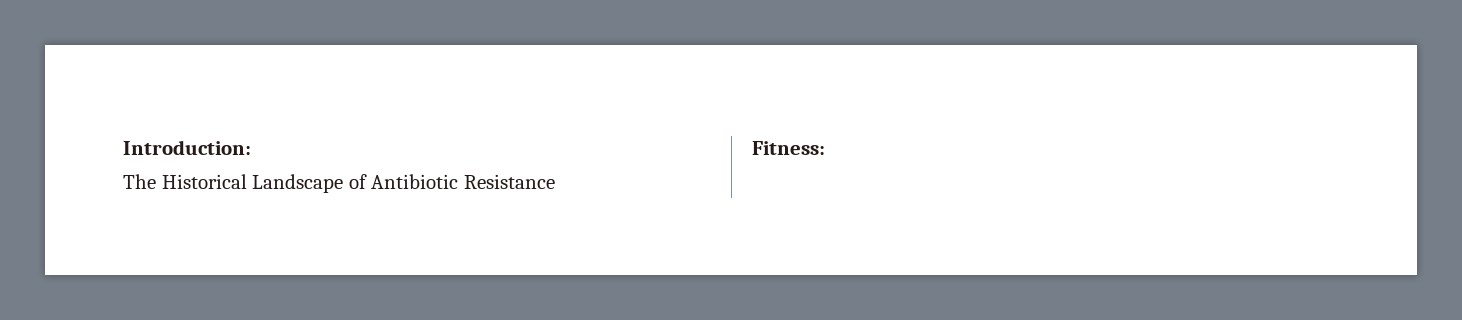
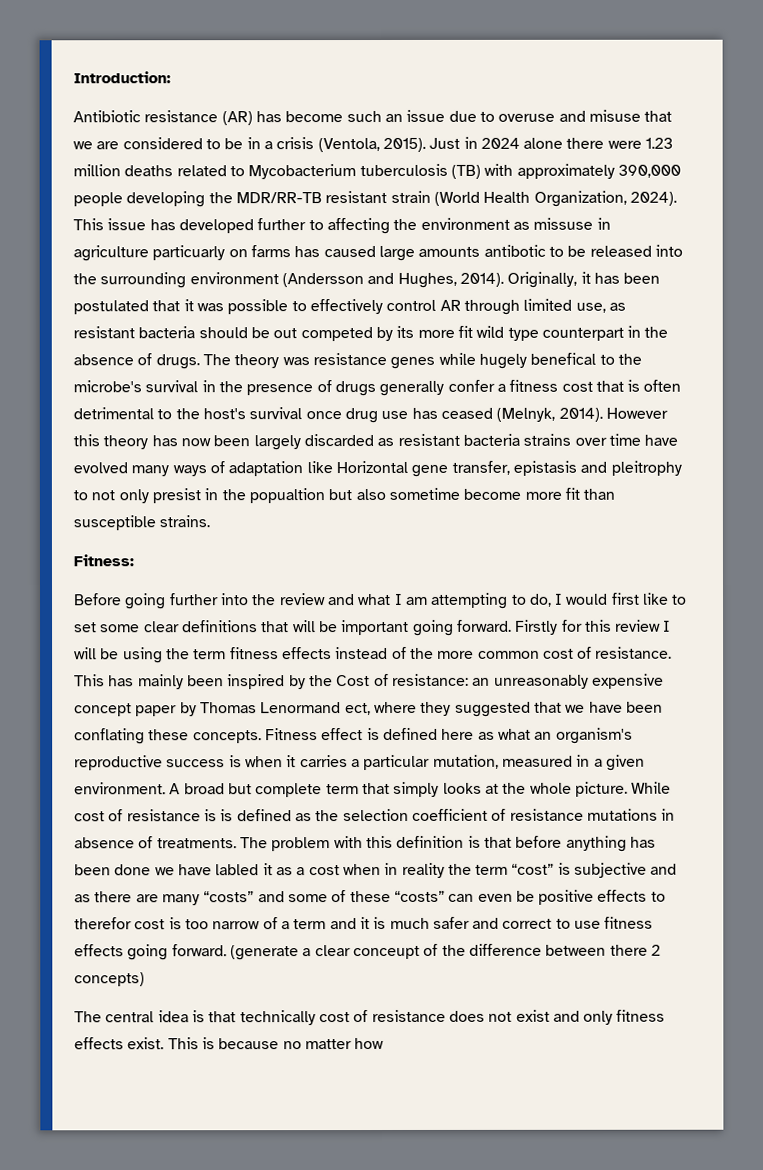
[123,174,555,193] [752,141,825,155] The Historical Landscape of Antibiotic Resistance // Fitness: -> [73,109,673,126] [73,136,674,153] [73,163,681,180] [73,190,677,208] [73,217,611,235] [73,244,683,262] [73,271,661,289] [73,298,626,315] [73,325,669,342] [73,352,642,370] [73,379,682,397] [73,407,668,424] [73,433,679,451] [73,460,682,477] [73,487,616,504] [73,515,211,531] [73,554,134,567] [74,592,688,610] [74,619,672,636] [74,646,673,664] [74,673,664,690] [74,701,663,717] [74,727,633,745] [74,754,645,771] [74,781,672,798] [74,808,676,822] [74,835,656,852] [74,862,678,878] [74,889,666,906] [74,916,654,930] [74,943,661,961] [74,972,145,987] [74,1009,666,1026] [74,1037,385,1050] Antibiotic resistance (AR) has become such an issue due to overuse and misuse that we are considered to be in a crisis (Ventola, 2015). Just in 2024 alone there were 1.23 million deaths related to Mycobacterium tuberculosis (TB) with approximately 390,000 people developing the MDR/RR-TB resistant strain (World Health Organization, 2024). This issue has developed further to affecting the environment as missuse in agriculture particuarly on farms has caused large amounts antibotic to be released into the surrounding environment (Andersson and Hughes, 2014). Originally, it has been postulated that it was possible to effectively control AR through limited use, as resistant bacteria should be out competed by its more fit wild type counterpart in the absence of drugs. The theory was resistance genes while hugely benefical to the microbe's survival in the presence of drugs generally confer a fitness cost that is often detrimental to the host's survival once drug use has ceased (Melnyk, 2014). However this theory has now been largely discarded as resistant bacteria strains over time have evolved many ways of adaptation like Horizontal gene transfer, epistasis and pleitrophy to not only presist in the popualtion but also sometime become more fit than susceptible strains. // Fitness: // Before going further into the review and what I am attempting to do, I would first like to set some clear definitions that will be important going forward. Firstly for this review I will be using the term fitness effects instead of the more common cost of resistance. This has mainly been inspired by the Cost of resistance: an unreasonably expensive concept paper by Thomas Lenormand ect, where they suggested that we have been conflating these concepts. Fitness effect is defined here as what an organism's reproductive success is when it carries a particular mutation, measured in a given environment. A broad but complete term that simply looks at the whole picture. While cost of resistance is is defined as the selection coefficient of resistance mutations in absence of treatments. The problem with this definition is that before anything has been done we have labled it as a cost when in reality the term “cost” is subjective and as there are many “costs” and some of these “costs” can even be positive effects to therefor cost is too narrow of a term and it is much safer and correct to use fitness effects going forward. (generate a clear conceupt of the difference between there 2 concepts) // The central idea is that technically cost of resistance does not exist and only fitness effects exist. This is because no matter how

